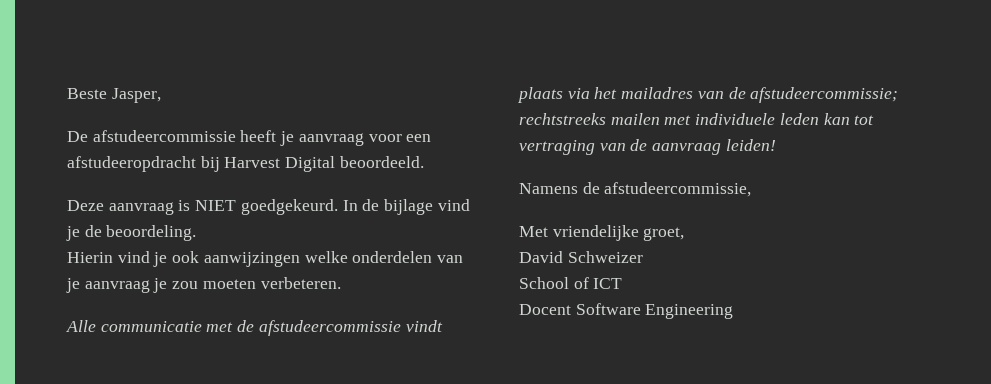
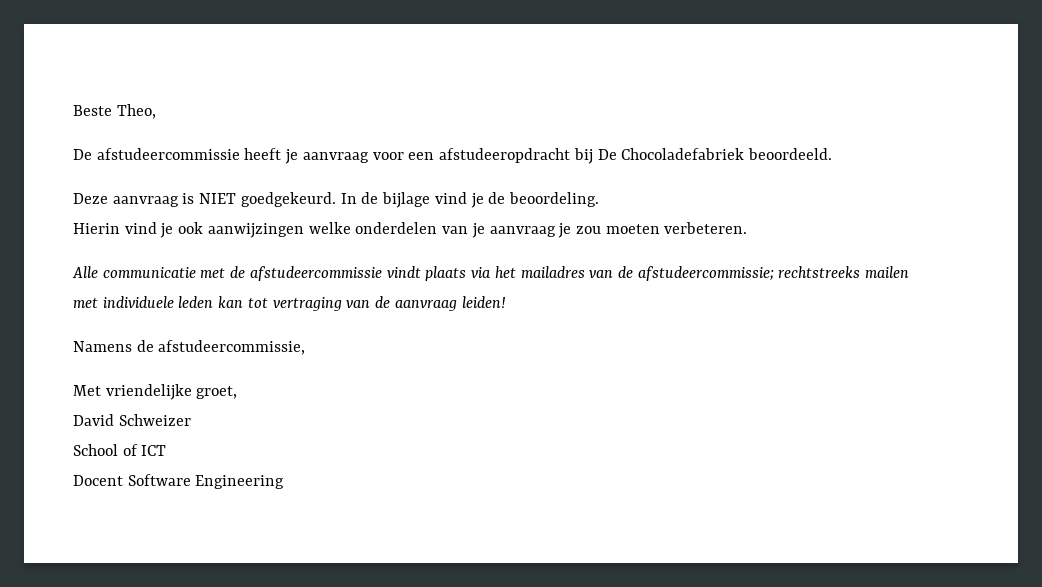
[111,88,161,103] Jasper, -> [116,104,156,119] Theo,
[224,156,336,172] Harvest Digital -> [597,148,745,160] De Chocoladefabriek

